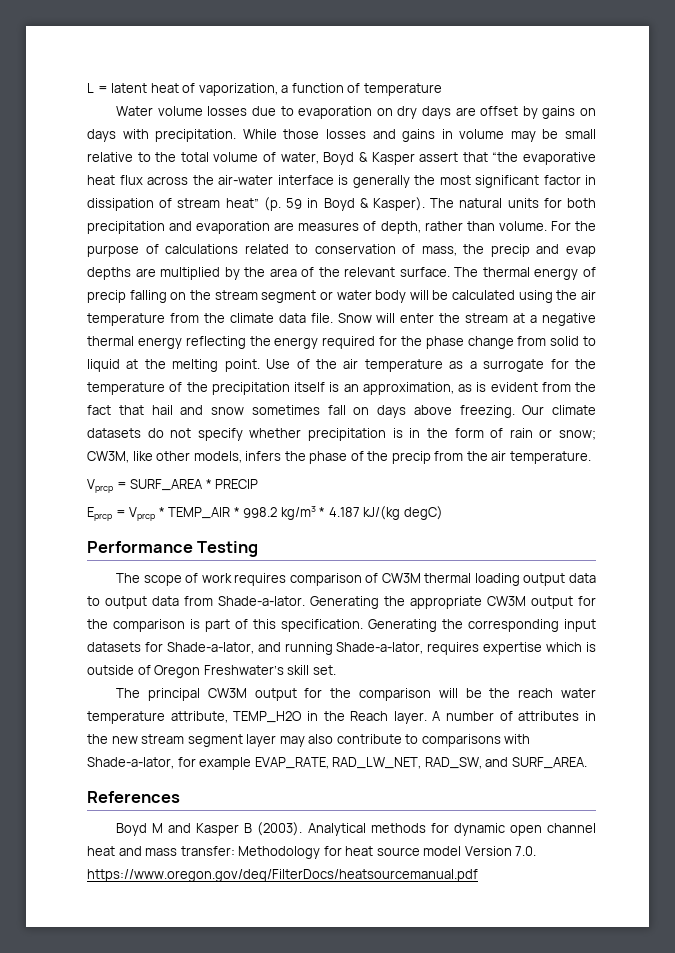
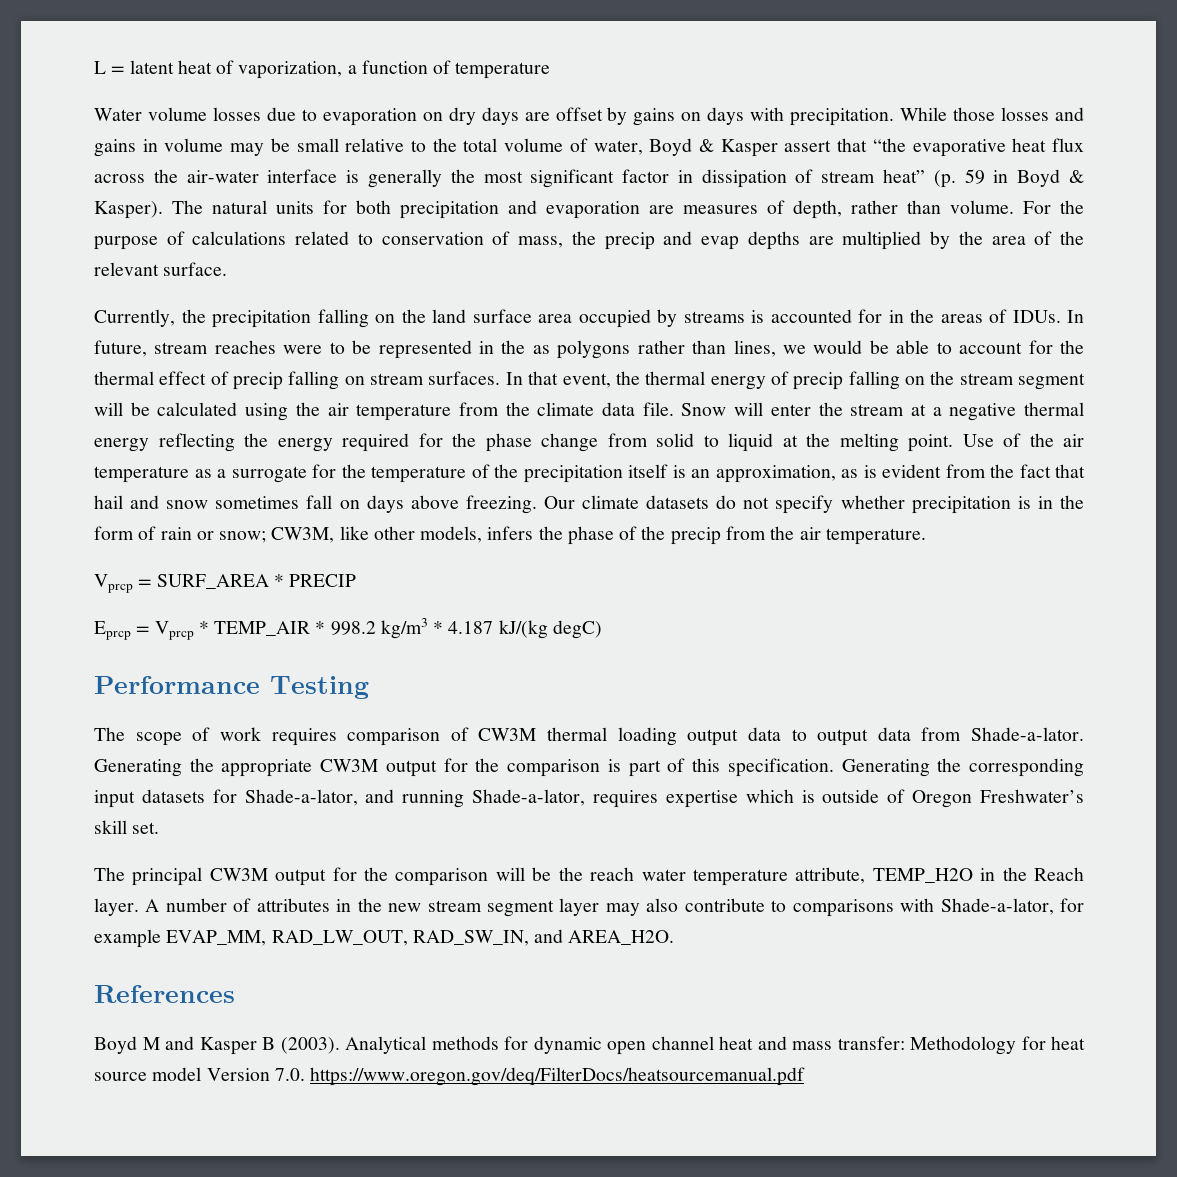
[454,267,479,277] The -> [94,309,1084,328] [94,340,1085,359] [94,371,640,390] // Currently, the precipitation falling on the land surface area occupied by streams is accounted for in the areas of IDUs. In future, stream reaches were to be represented in the as polygons rather than lines, we would be able to account for the thermal effect of precip falling on stream surfaces. In that event, the
[319,290,407,303] or water body -> (1086, 381) none
[254,757,587,769] EVAP_RATE, RAD_LW_NET, RAD_SW, and SURF_AREA. -> [166,929,675,946] EVAP_MM, RAD_LW_OUT, RAD_SW_IN, and AREA_H2O.

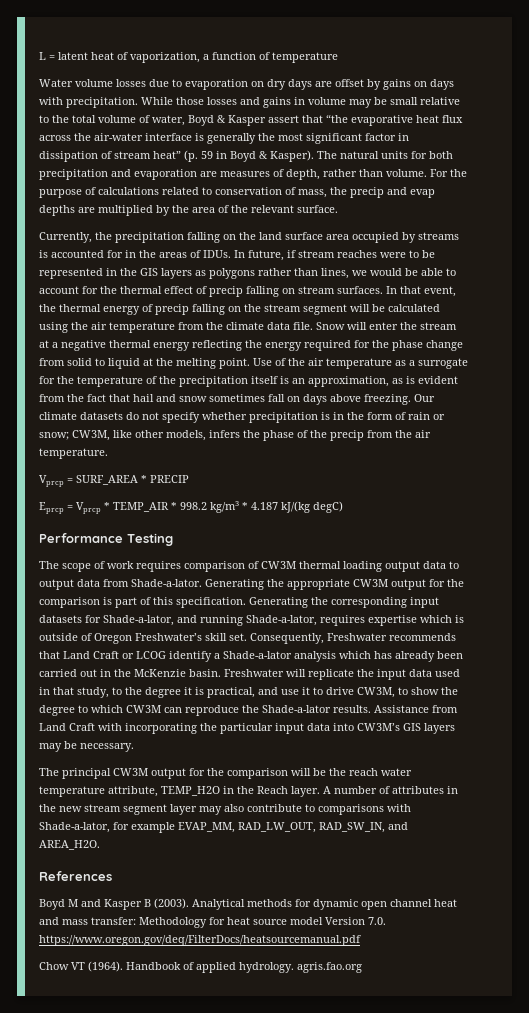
(147, 348) none -> [287,250,296,258] if
(526, 347) none -> [140,268,192,279] GIS layers
(160, 828) none -> [250,633,456,644] [39,651,463,662] [39,669,460,680] [39,687,458,698] [39,705,458,716] [39,723,455,734] [39,741,134,752] Consequently, Freshwater recommends that Land Craft or LCOG identify a Shade-a-lator analysis which has already been carried out in the McKenzie basin. Freshwater will replicate the input data used in that study, to the degree it is practical, and use it to drive CW3M, to show the degree to which CW3M can reproduce the Shade-a-lator results. Assistance from Land Craft with incorporating the particular input data into CW3M’s GIS layers may be necessary.
(806, 1076) none -> [39,961,362,973] // Chow VT (1964). Handbook of applied hydrology. agris.fao.org

